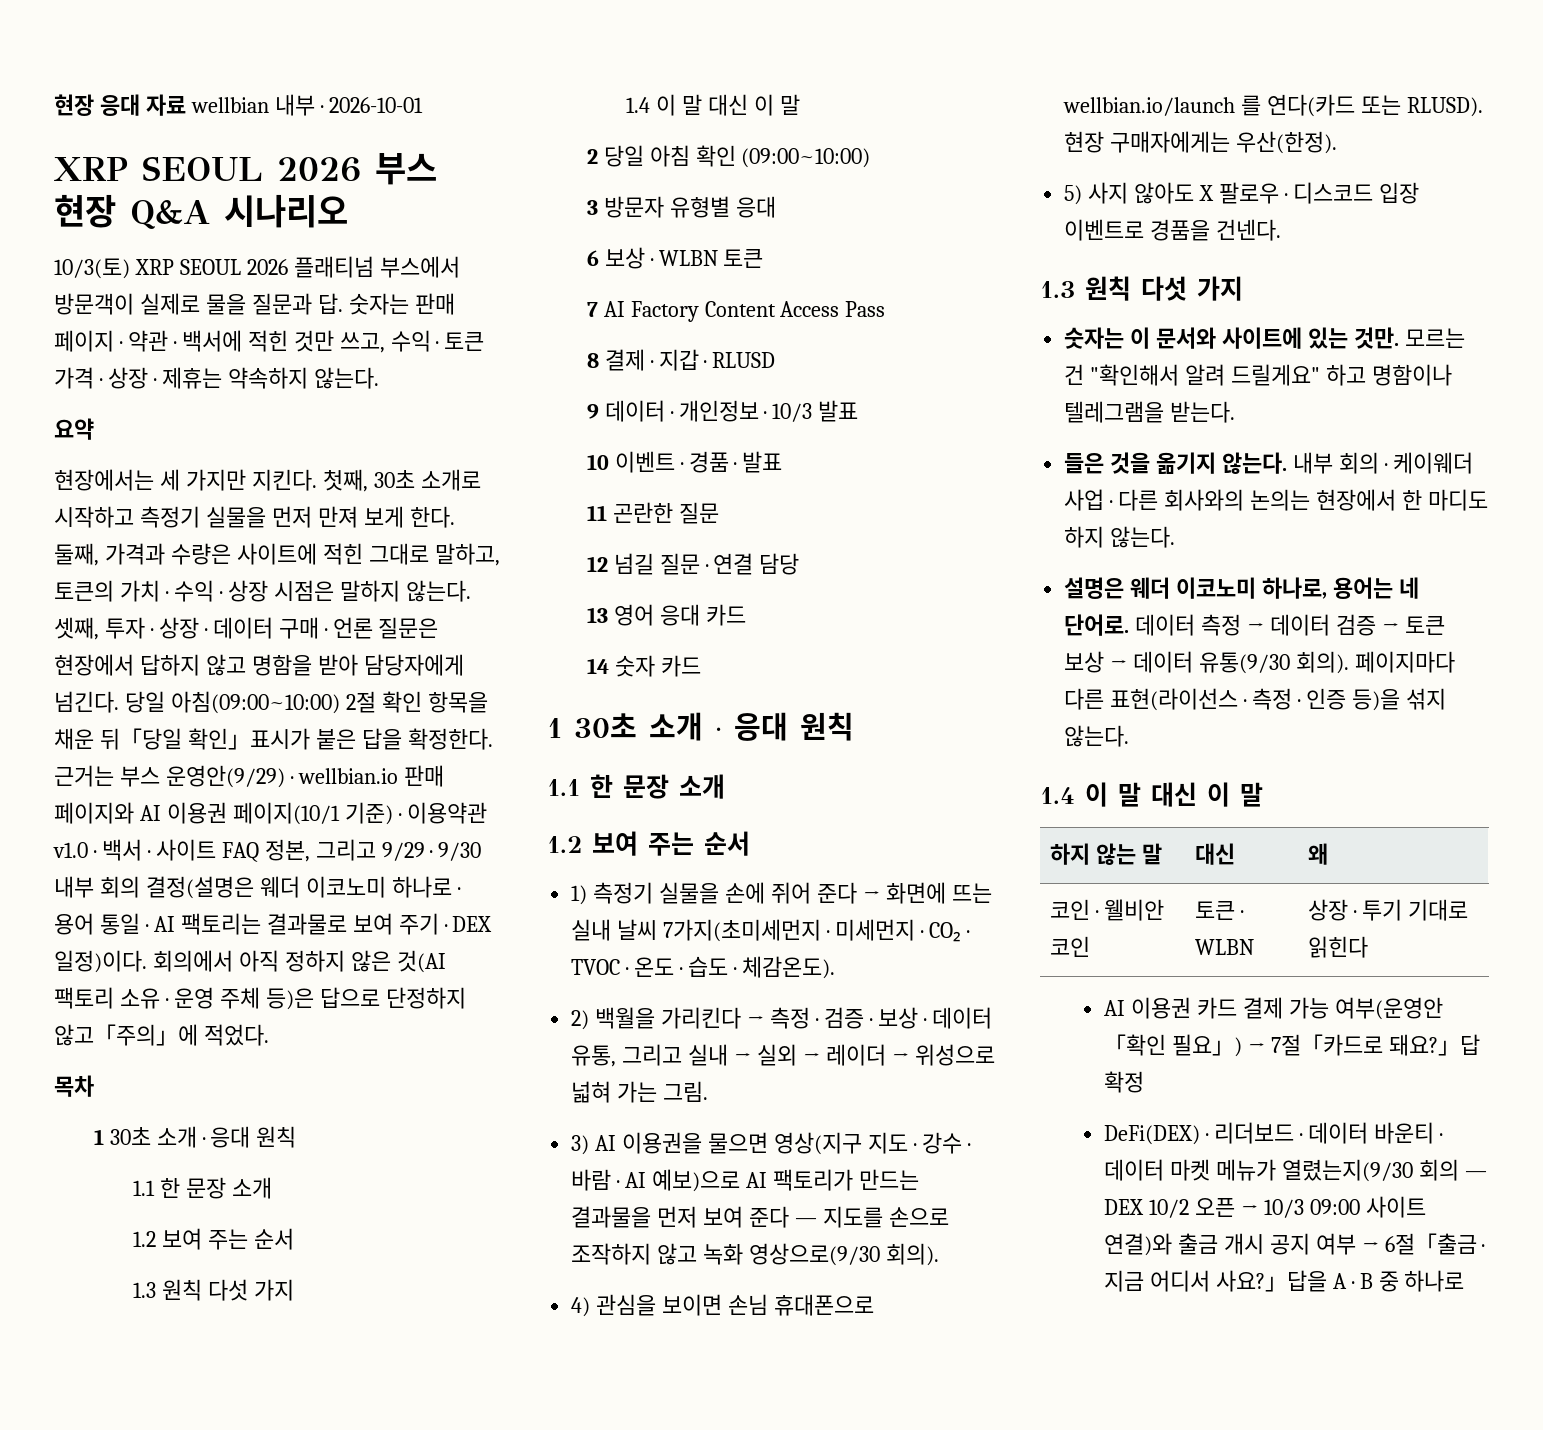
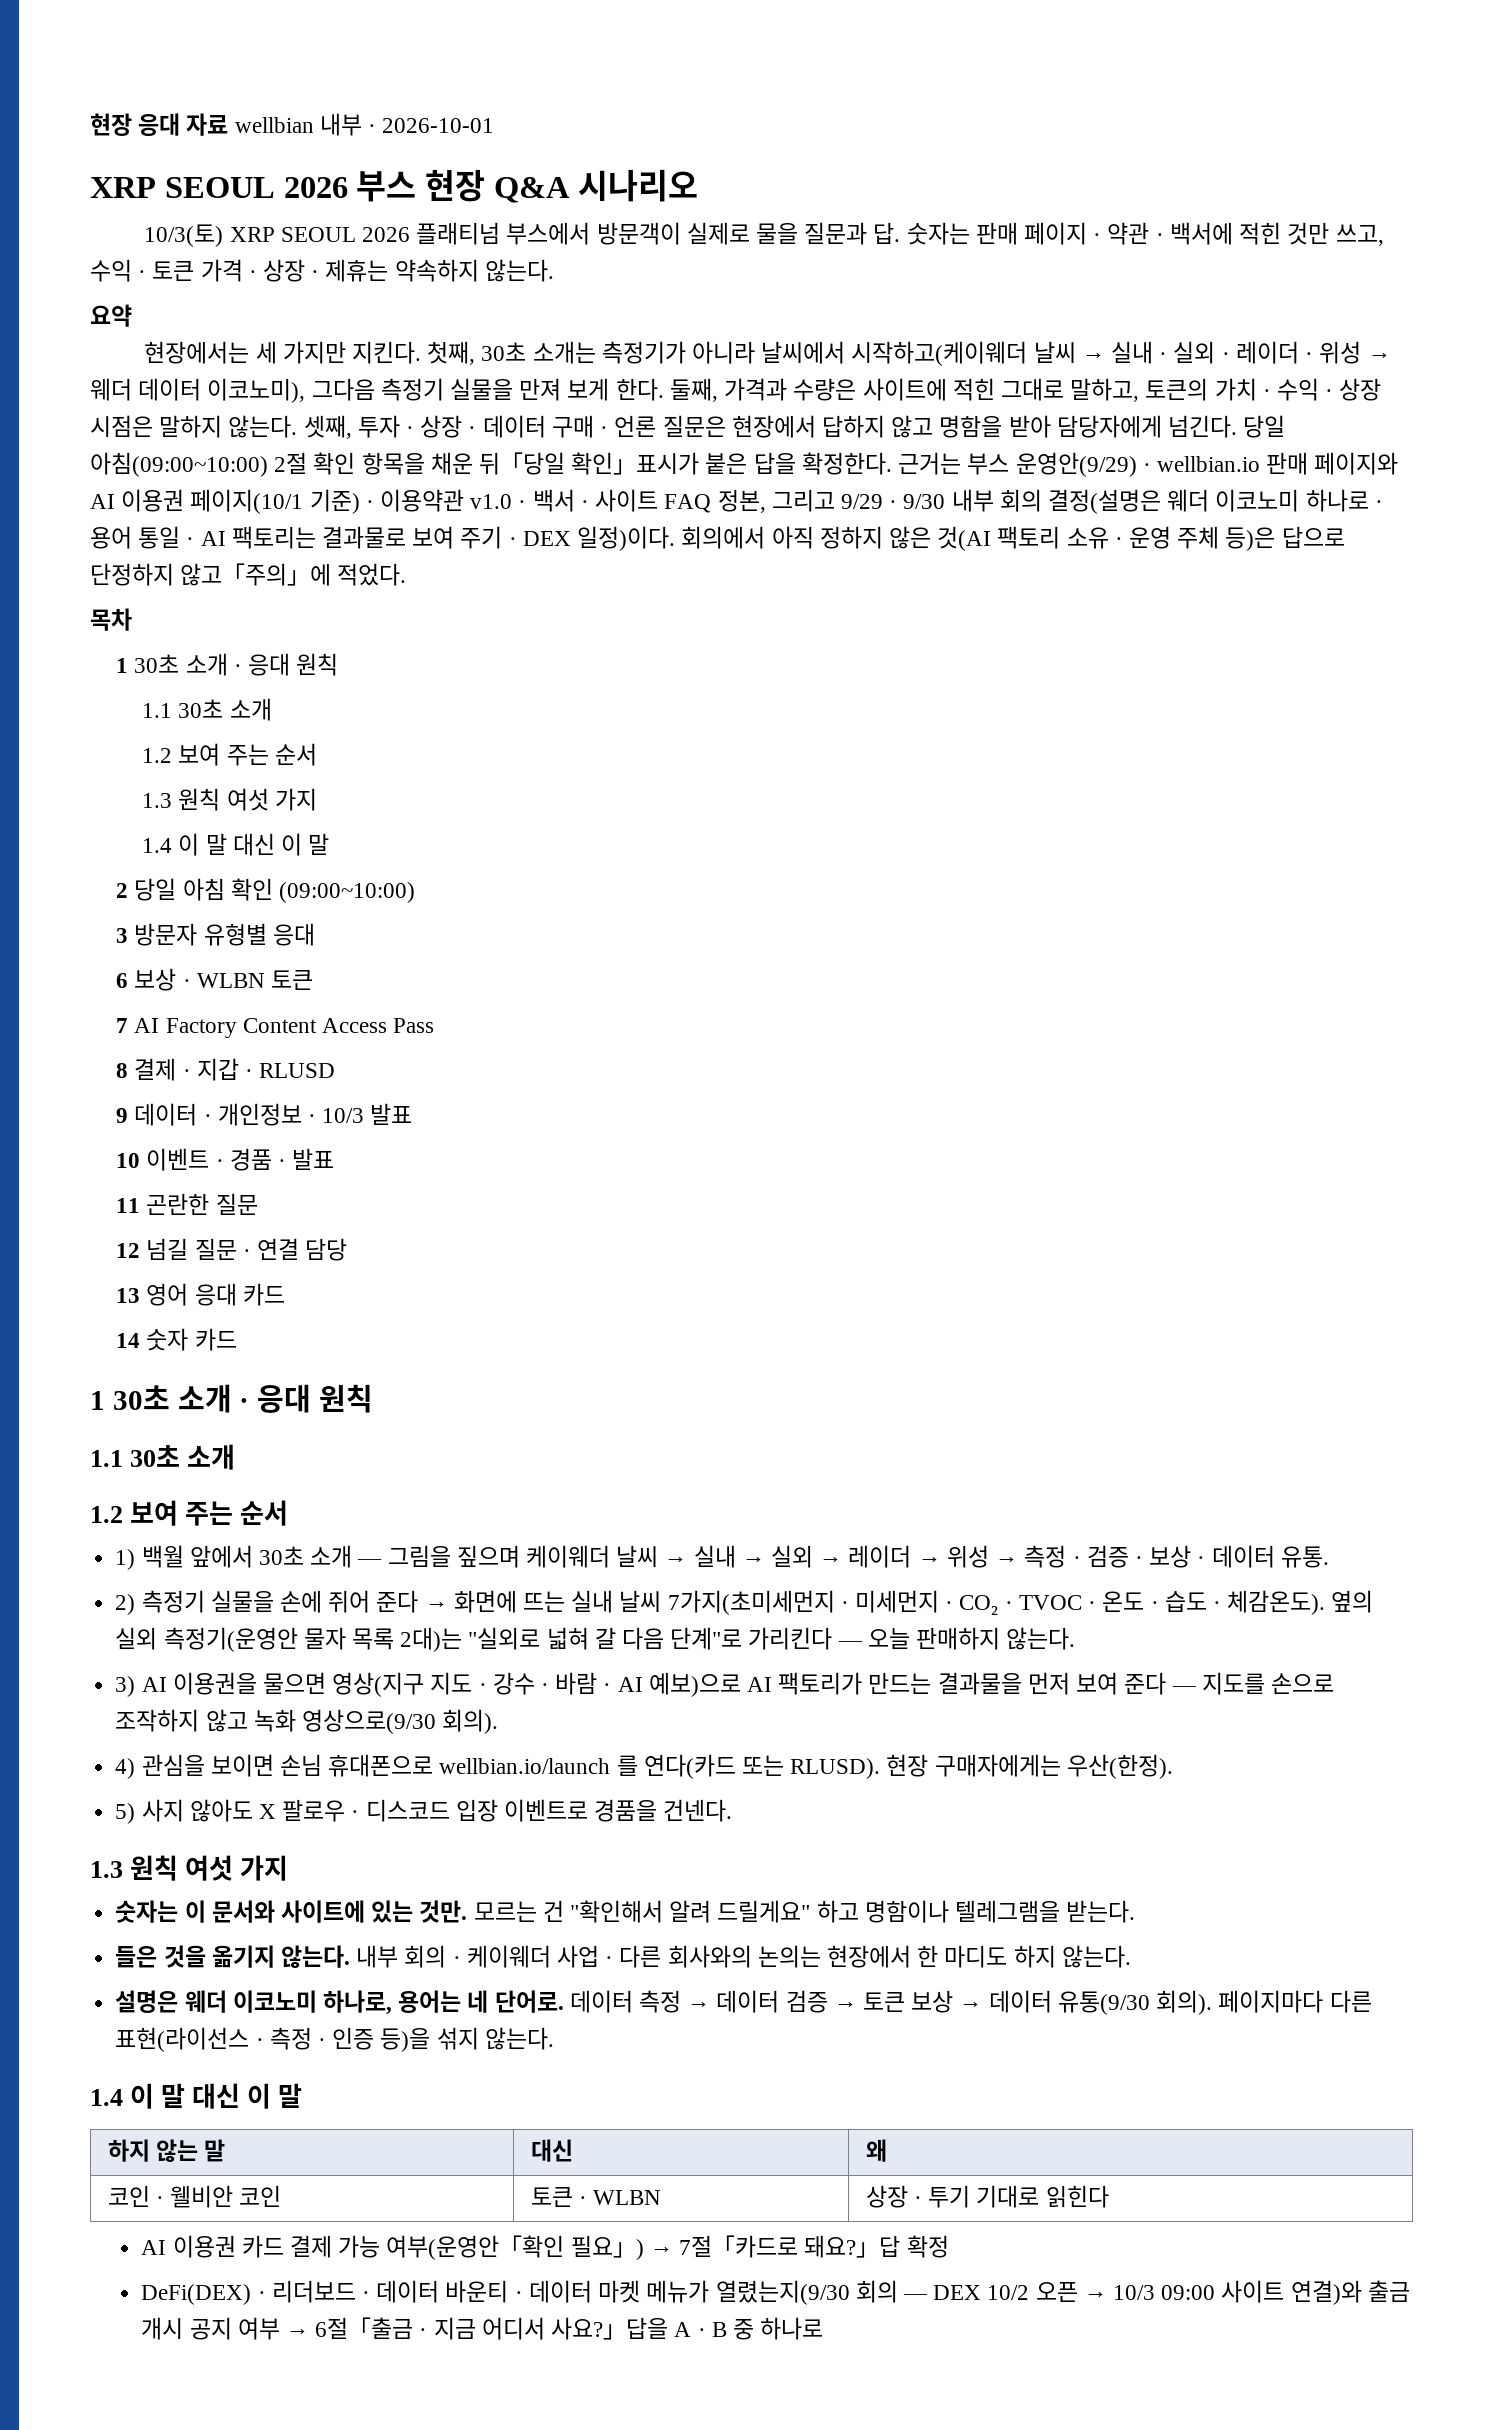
[420,469,481,491] [54,506,312,528] 소개로 시작하고 측정기 실물을 먼저 -> [532,341,1391,366] [90,378,514,403] 소개는 측정기가 아니라 날씨에서 시작하고(케이웨더 날씨 → 실내 · 실외 · 레이더 · 위성 → 웨더 데이터 이코노미), 그다음 측정기 실물을
[160,1177,227,1199] 한 문장 -> [178,699,224,718] 30초
[208,1279,249,1301] 다섯 -> [226,788,269,811] 여섯
[590,774,669,799] 한 문장 -> [130,1444,181,1467] 30초
(588, 895) none -> [141,1545,1329,1568] [115,1594,136,1615] 백월 앞에서 30초 소개 — 그림을 짚으며 케이웨더 날씨 → 실내 → 실외 → 레이더 → 위성 → 측정 · 검증 · 보상 · 데이터 유통. // 2)
[571,1007,992,1030] [571,1044,995,1067] [571,1081,709,1103] // 2) 백월을 가리킨다 → 측정 · 검증 · 보상 · 데이터 유통, 그리고 실내 → 실외 → 레이더 → 위성으로 넓혀 가는 그림. -> [1331,1590,1374,1613] [115,1627,1076,1652] 옆의 실외 측정기(운영안 물자 목록 2대)는 "실외로 넓혀 갈 다음 단계"로 가리킨다 — 오늘 판매하지 않는다.
[1141,276,1187,301] 다섯 -> [185,1855,234,1881] 여섯

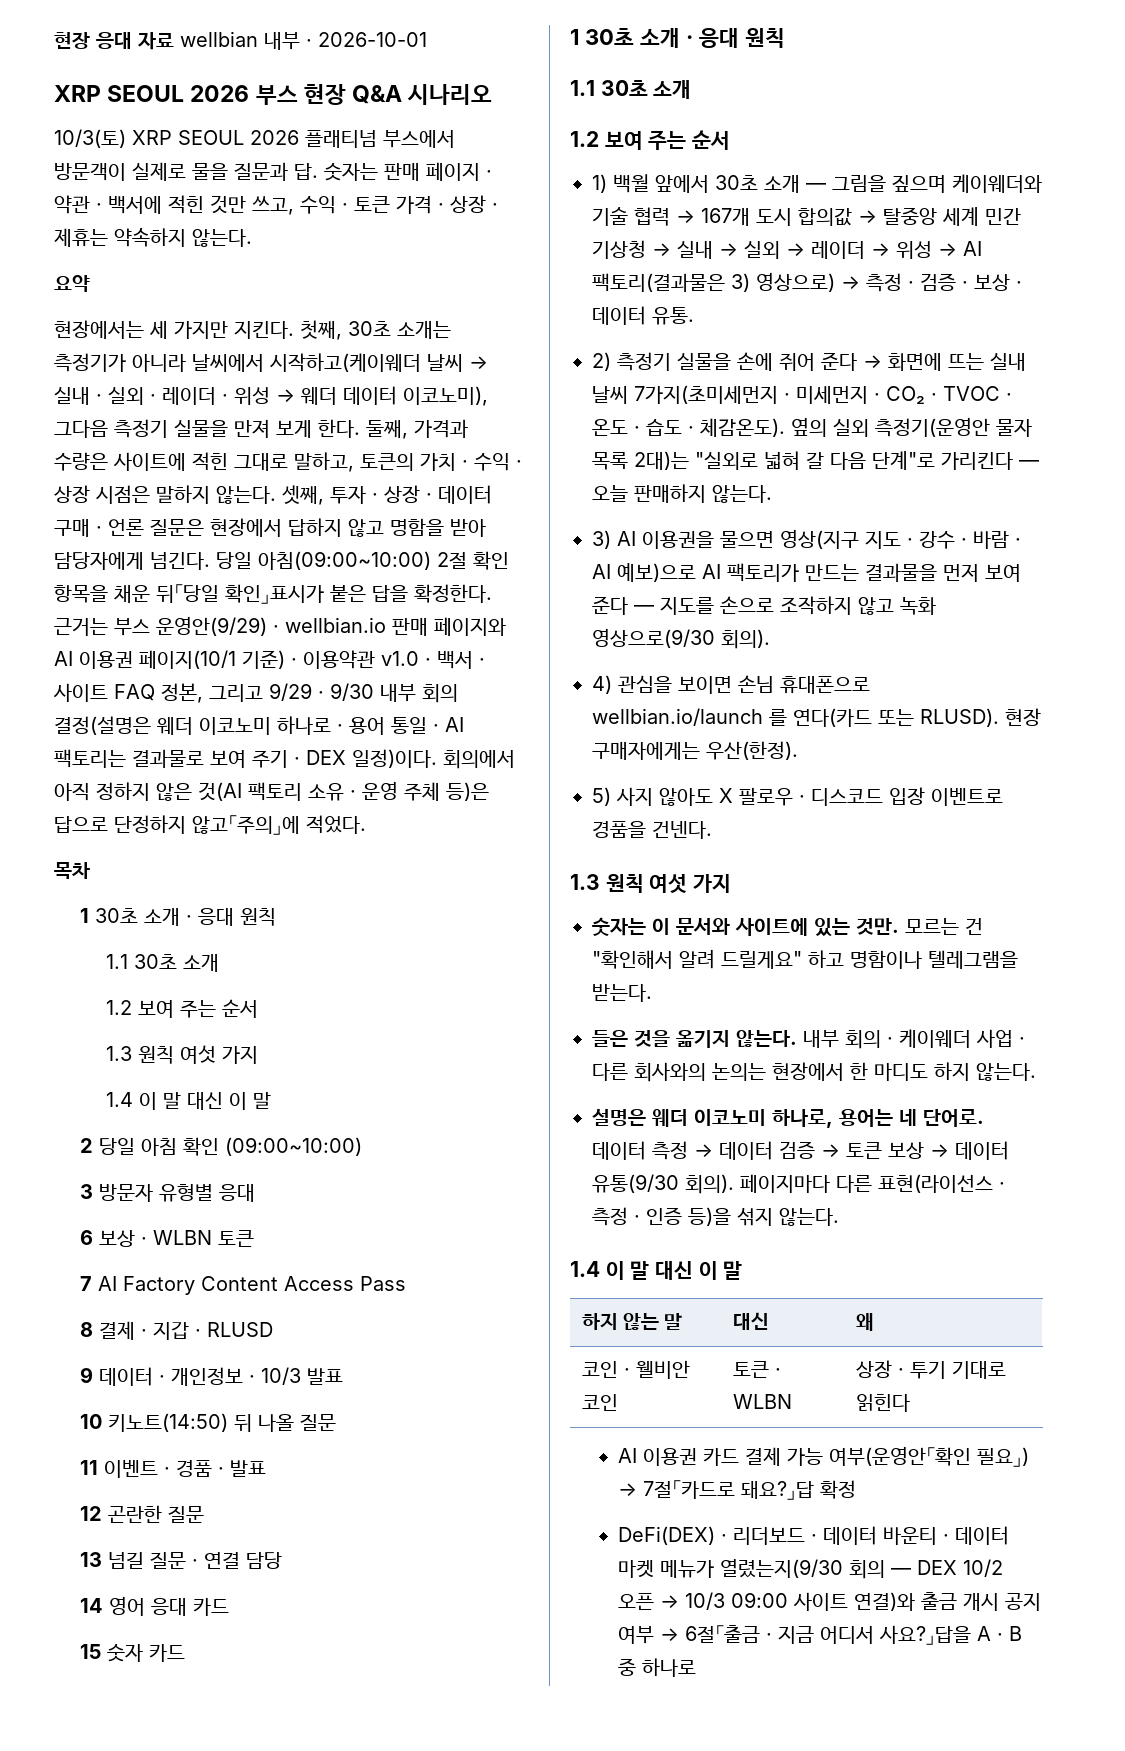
(141, 1160) none -> [108,1413,337,1432] [80,1460,99,1475] 키노트(14:50) 뒤 나올 질문 // 11
[116,1198,141,1213] 11 -> [80,1506,103,1521] 12
[116,1243,141,1258] 12 -> [80,1552,103,1567] 13
[116,1288,141,1303] 13 -> [80,1598,104,1613] 14
[116,1333,141,1348] 14 -> [80,1644,102,1659] 15
[525,1545,659,1568] 케이웨더 날씨 -> [952,174,1042,193] [592,207,1021,226] [592,240,646,259] 케이웨더와 기술 협력 → 167개 도시 합의값 → 탈중앙 세계 민간 기상청
(1019, 1560) none -> [963,241,982,256] [592,272,860,292] AI 팩토리(결과물은 3) 영상으로) →

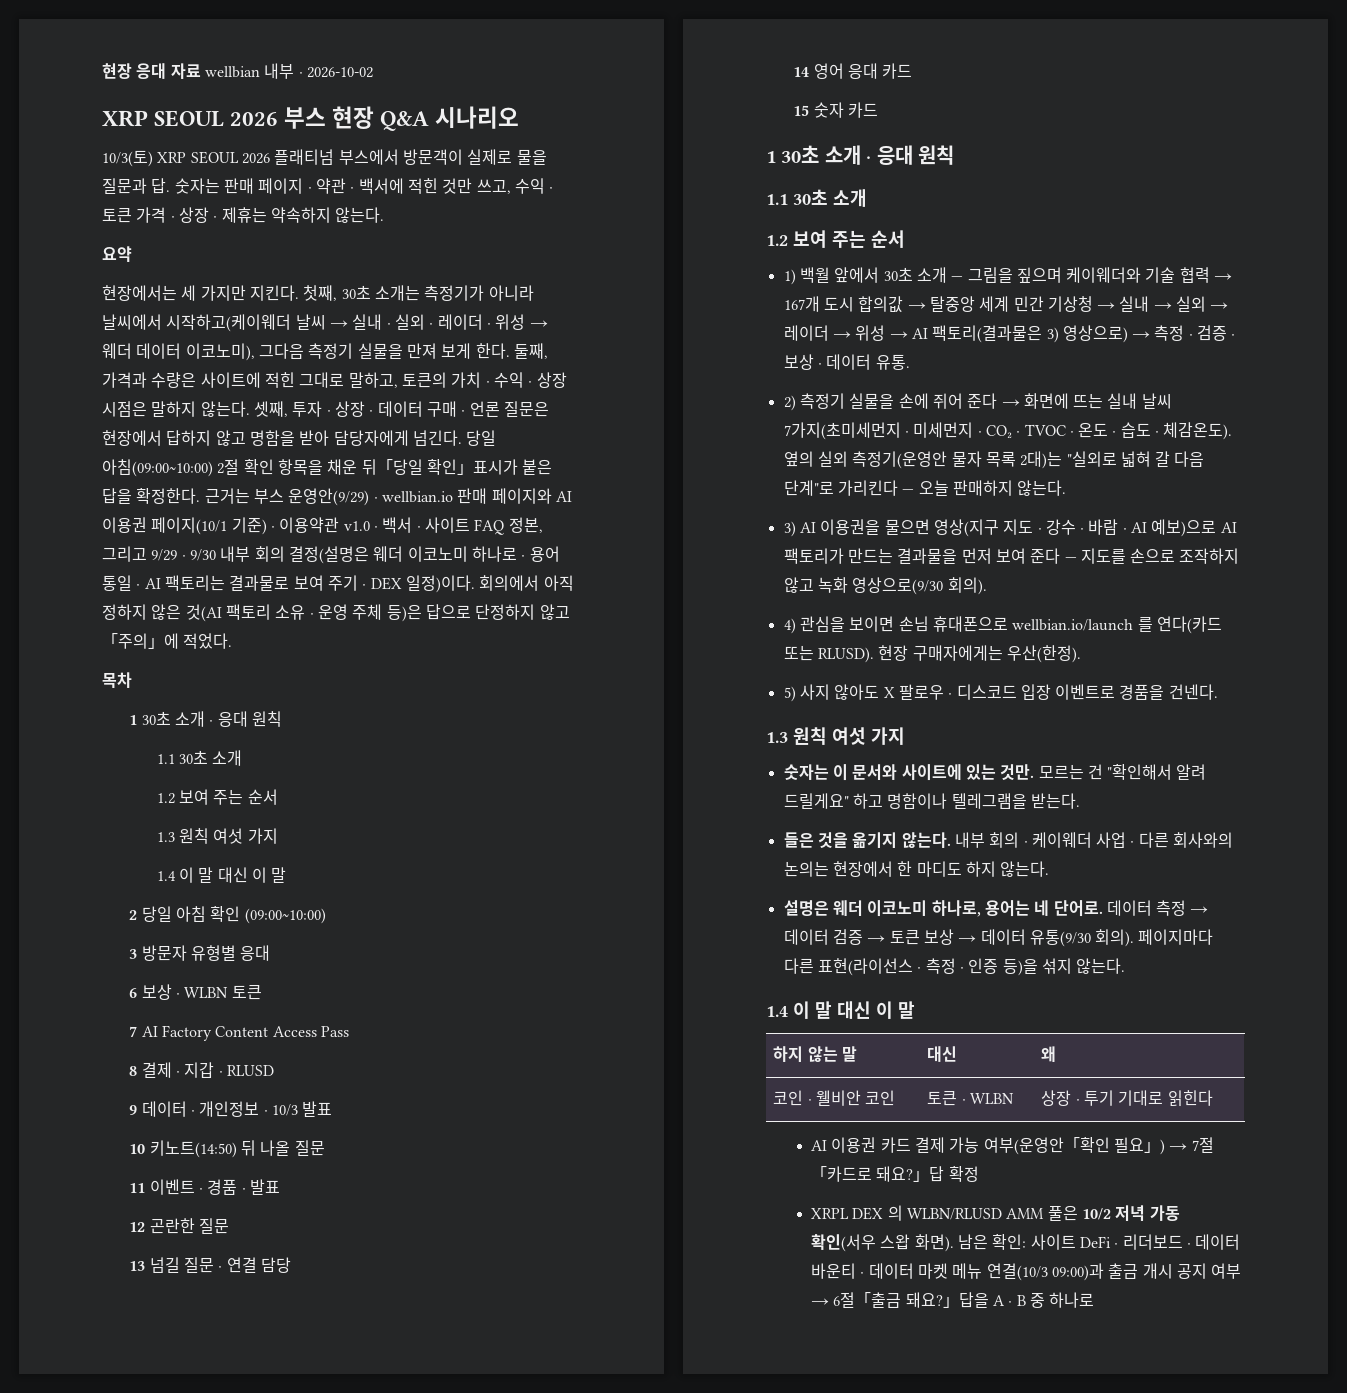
[318,32,427,47] 2026-10-01 -> [306,67,373,78] 2026-10-02
[618,1526,716,1545] DeFi(DEX) -> [811,1205,1180,1222] [811,1234,1111,1252] XRPL DEX 의 WLBN/RLUSD AMM 풀은 10/2 저녁 가동 확인(서우 스왑 화면). 남은 확인: 사이트 DeFi
[660,1559,1004,1579] [618,1592,916,1611] 메뉴가 열렸는지(9/30 회의 — DEX 10/2 오픈 → 10/3 09:00 사이트 연결)와 -> [952,1263,1104,1281] 메뉴 연결(10/3 09:00)과
[766,1625,927,1644] · 지금 어디서 사요? -> [905,1292,943,1308] 돼요?

